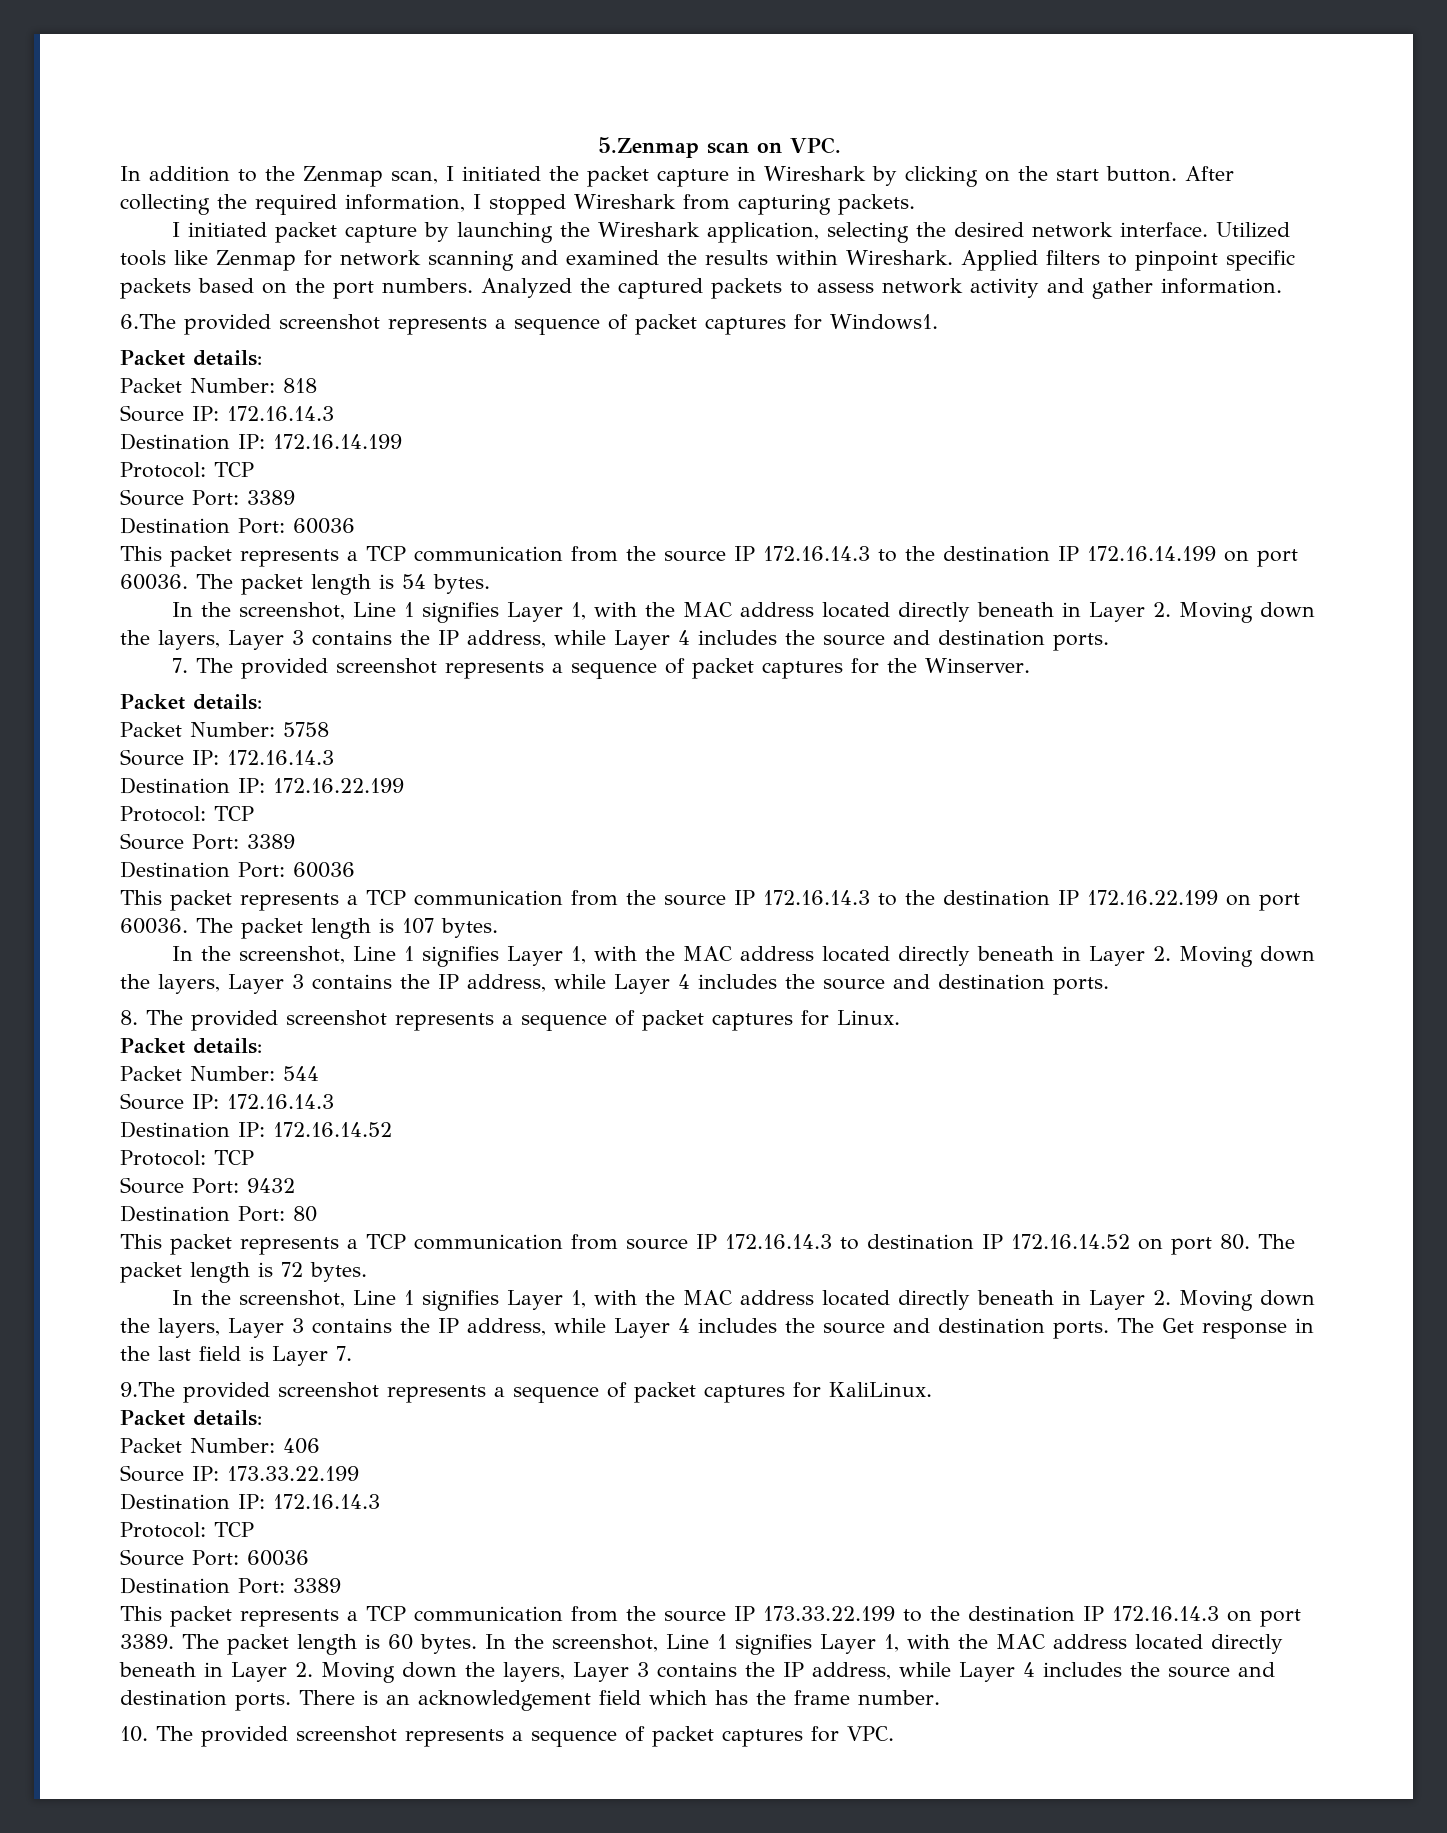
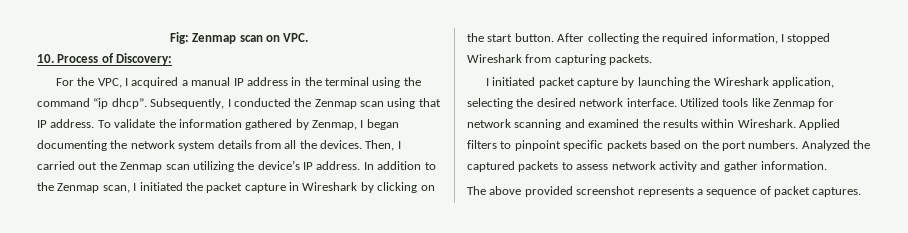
[598,137,699,158] 5.Zenmap -> [169,32,237,44] Fig: Zenmap
(841, 145) none -> [37,53,173,65] [55,77,421,88] [37,98,441,109] [37,119,399,130] [37,140,401,151] [37,160,361,172] 10. Process of Discovery: // For the VPC, I acquired a manual IP address in the terminal using the command “ip dhcp”. Subsequently, I conducted the Zenmap scan using that IP address. To validate the information gathered by Zenmap, I began documenting the network system details from all the devices. Then, I carried out the Zenmap scan utilizing the device’s IP address.
[120,314,938,335] [120,350,262,366] [120,378,317,393] [120,405,334,422] [120,433,402,450] [120,462,254,478] [120,489,295,506] [120,517,355,534] [120,546,1298,567] [120,574,490,595] [171,602,1315,623] [120,630,1109,651] [171,658,1030,679] [120,694,262,710] [120,722,329,737] [120,749,334,766] [120,777,404,794] [120,806,254,822] [120,833,295,850] [120,861,355,878] [120,890,1300,911] [120,918,498,939] [171,946,1315,967] [120,974,1109,995] [120,1010,900,1031] [120,1038,262,1054] [120,1066,319,1081] [120,1093,334,1110] [120,1121,392,1138] [120,1150,254,1166] [120,1177,295,1194] [120,1205,317,1222] [120,1234,1295,1255] [120,1262,367,1283] [171,1290,1315,1311] [120,1318,1314,1339] [120,1346,352,1366] [120,1382,932,1403] [120,1410,262,1426] [120,1438,320,1454] [120,1465,359,1482] [120,1493,380,1510] [120,1522,254,1538] [120,1549,309,1566] [120,1577,341,1594] [120,1606,1301,1627] [120,1634,1283,1655] [119,1662,1275,1683] [120,1690,940,1711] [120,1726,894,1747] 6.The provided screenshot represents a sequence of packet captures for Windows1. // Packet details: // Packet Number: 818 // Source IP: 172.16.14.3 // Destination IP: 172.16.14.199 // Protocol: TCP // Source Port: 3389 // Destination Port: 60036 // This packet represents a TCP communication from the source IP 172.16.14.3 to the destination IP 172.16.14.199 on port 60036. The packet length is 54 bytes. // In the screenshot, Line 1 signifies Layer 1, with the MAC address located directly beneath in Layer 2. Moving down the layers, Layer 3 contains the IP address, while Layer 4 includes the source and destination ports. // 7. The provided screenshot represents a sequence of packet captures for the Winserver. // Packet details: // Packet Number: 5758 // Source IP: 172.16.14.3 // Destination IP: 172.16.22.199 // Protocol: TCP // Source Port: 3389 // Destination Port: 60036 // This packet represents a TCP communication from the source IP 172.16.14.3 to the destination IP 172.16.22.199 on port 60036. The packet length is 107 bytes. // In the screenshot, Line 1 signifies Layer 1, with the MAC address located directly beneath in Layer 2. Moving down the layers, Layer 3 contains the IP address, while Layer 4 includes the source and destination ports. // 8. The provided screenshot represents a sequence of packet captures for Linux. // Packet details: // Packet Number: 544 // Source IP: 172.16.14.3 // Destination IP: 172.16.14.52 // Protocol: TCP // Source Port: 9432 // Destination Port: 80 // This packet represents a TCP communication from source IP 172.16.14.3 to destination IP 172.16.14.52 on port 80. The packet length is 72 bytes. // In the screenshot, Line 1 signifies Layer 1, with the MAC address located directly beneath in Layer 2. Moving down the layers, Layer 3 contains the IP address, while Layer 4 includes the source and destination ports. The Get response in the last field is Layer 7. // 9.The provided screenshot represents a sequence of packet captures for KaliLinux. // Packet details: // Packet Number: 406 // Source IP: 173.33.22.199 // Destination IP: 172.16.14.3 // Protocol: TCP // Source Port: 60036 // Destination Port: 3389 // This packet represents a TCP communication from the source IP 173.33.22.199 to the destination IP 172.16.14.3 on port 3389. The packet length is 60 bytes. In the screenshot, Line 1 signifies Layer 1, with the MAC address located directly beneath in Layer 2. Moving down the layers, Layer 3 contains the IP address, while Layer 4 includes the source and destination ports. There is an acknowledgement field which has the frame number. // 10. The provided screenshot represents a sequence of packet captures for VPC. -> [467,186,862,197] The above provided screenshot represents a sequence of packet captures.

